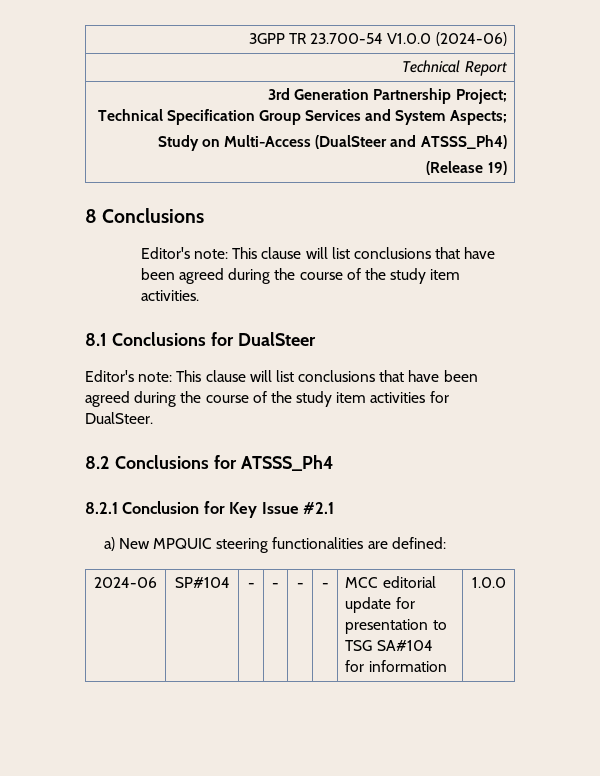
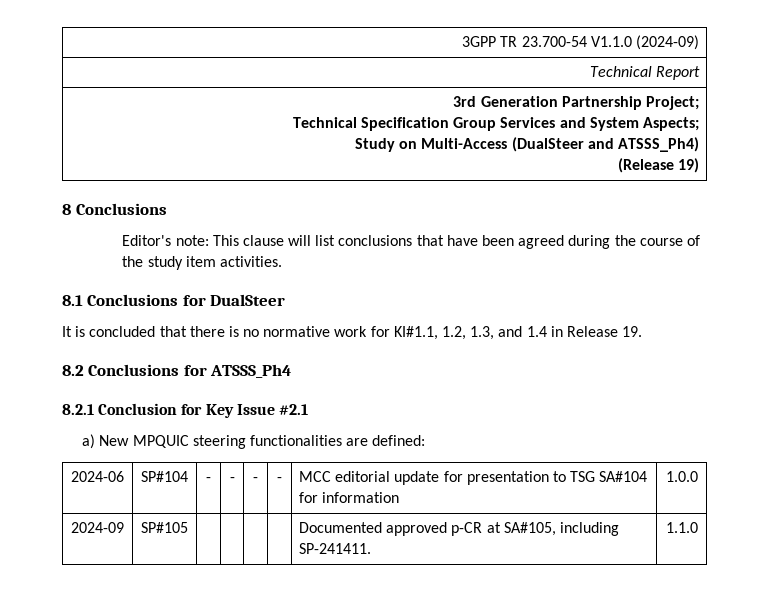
[387,32,507,46] V1.0.0 (2024-06) -> [590,35,699,50] V1.1.0 (2024-09)
[85,370,478,382] [85,391,449,407] [85,412,153,424] Editor's note: This clause will list conclusions that have been agreed during the course of the study item activities for DualSteer. -> [62,326,643,340] It is concluded that there is no normative work for KI#1.1, 1.2, 1.3, and 1.4 in Release 19.
(506, 582) none -> [71,522,124,533] [141,522,188,533] [299,522,619,536] [299,543,372,554] [665,522,698,533] // 2024-09 | SP#105 | | | | | Documented approved p-CR at SA#105, including SP-241411. | 1.1.0

